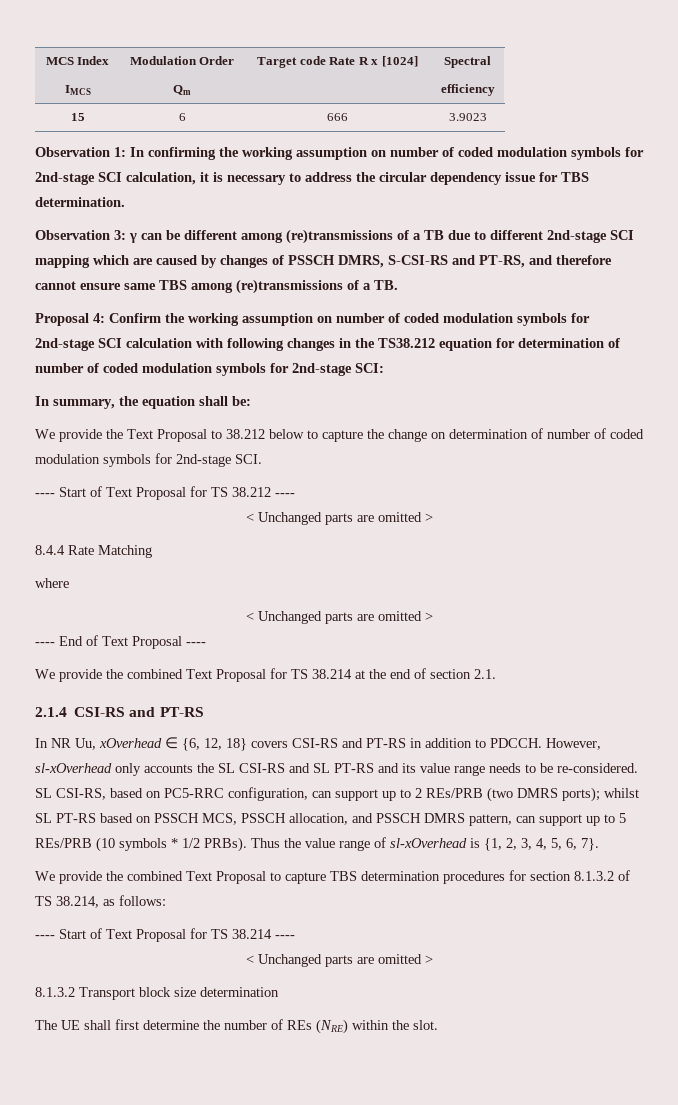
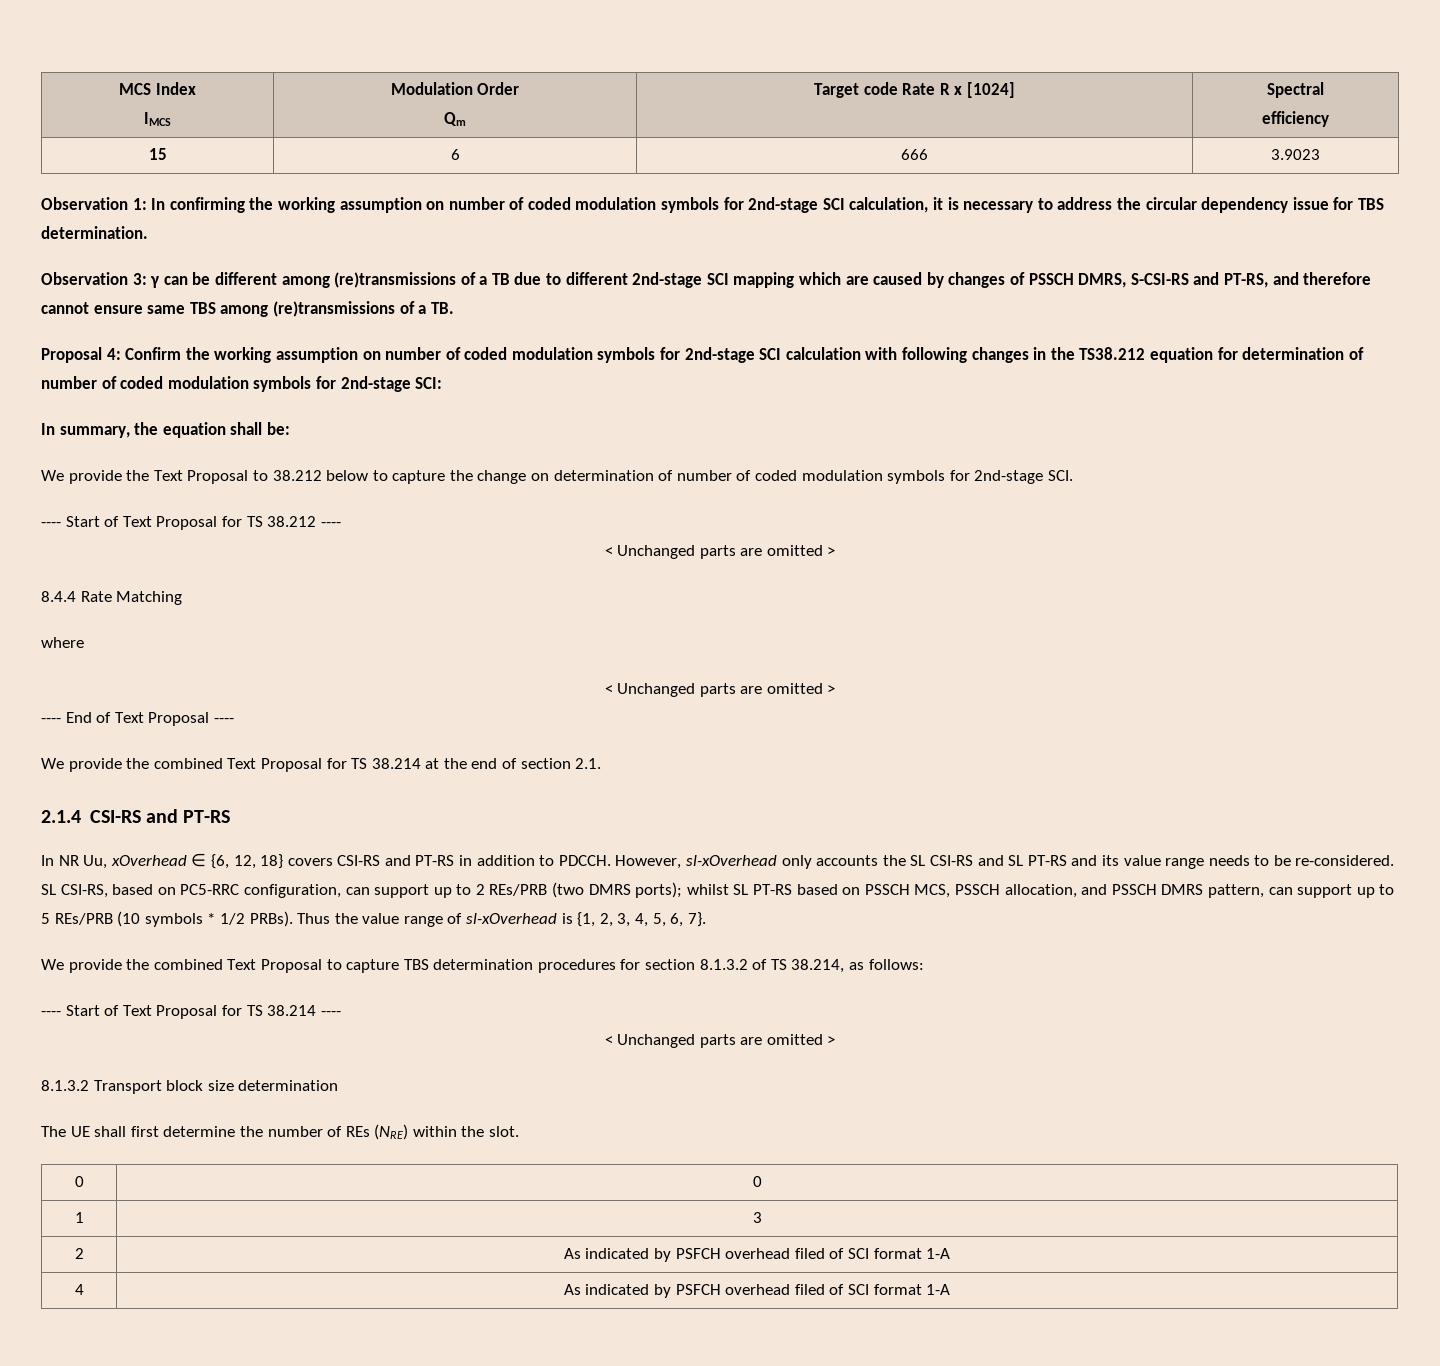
(438, 1025) none -> [74,1176,84,1187] [752,1176,762,1187] [74,1212,84,1223] [752,1212,762,1223] [74,1248,84,1259] [563,1248,951,1262] [74,1284,84,1295] [563,1284,951,1298] // 0 | 0 // 1 | 3 // 2 | As indicated by PSFCH overhead filed of SCI format 1-A // 4 | As indicated by PSFCH overhead filed of SCI format 1-A

